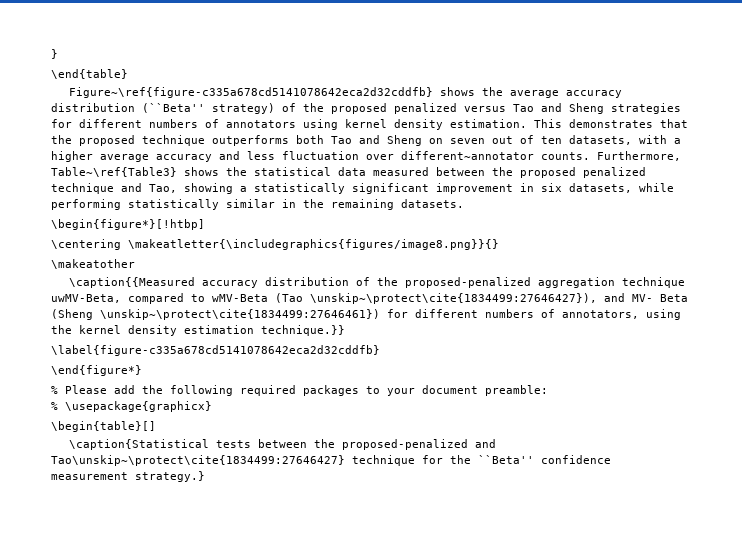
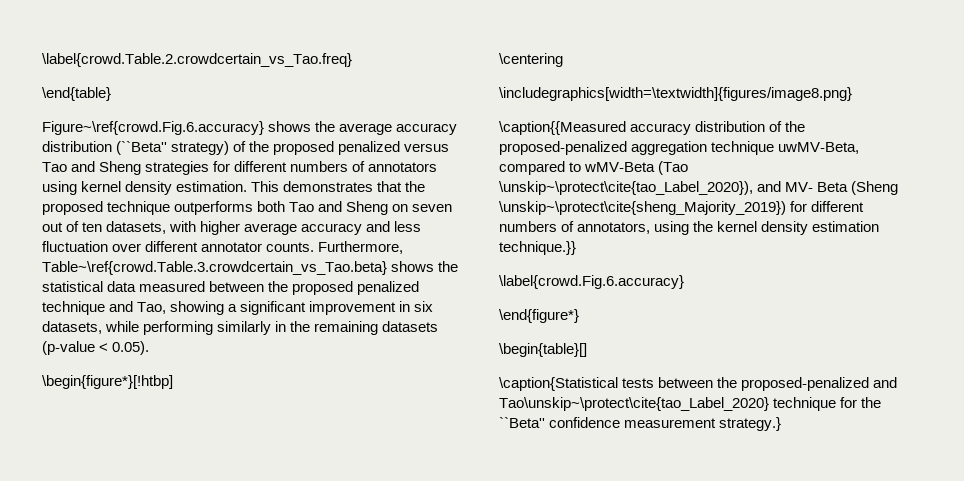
[51,49,58,59] } -> [42,53,352,67] \label{crowd.Table.2.crowdcertain_vs_Tao.freq}
[69,87,434,98] Figure~\ref{figure-c335a678cd5141078642eca2d32cddfb} -> [42,121,264,135] Figure~\ref{crowd.Fig.6.accuracy}
[674,138,681,144] a -> (197, 226) none
[401,151,534,160] different~annotator -> [145,241,263,252] different annotator
[51,167,177,177] Table~\ref{Table3} -> [42,261,387,275] Table~\ref{crowd.Table.3.crowdcertain_vs_Tao.beta}
[254,183,345,194] statistically -> (238, 308) none
[128,199,275,210] statistically similar -> [217,321,272,335] similarly
[401,199,464,208] datasets. -> [382,321,439,332] [42,341,150,355] datasets (p-value < 0.05).
[128,239,499,250] [51,259,135,269] \makeatletter{\includegraphics{figures/image8.png}}{} // \makeatother -> [499,87,852,101] // \includegraphics[width=\textwidth]{figures/image8.png}
[310,293,597,304] \unskip~\protect\cite{1834499:27646427}), -> [499,181,753,195] \unskip~\protect\cite{tao_Label_2020}),
[100,309,380,320] \unskip~\protect\cite{1834499:27646461}) -> [499,201,786,215] \unskip~\protect\cite{sheng_Majority_2019})
[51,345,380,356] \label{figure-c335a678cd5141078642eca2d32cddfb} -> [499,275,684,289] \label{crowd.Fig.6.accuracy}
[51,385,548,396] [51,401,212,412] // % Please add the following required packages to your document preamble: // % \usepackage{graphicx} -> (579, 316) none
[51,455,345,466] Tao\unskip~\protect\cite{1834499:27646427} -> [499,397,769,411] Tao\unskip~\protect\cite{tao_Label_2020}

